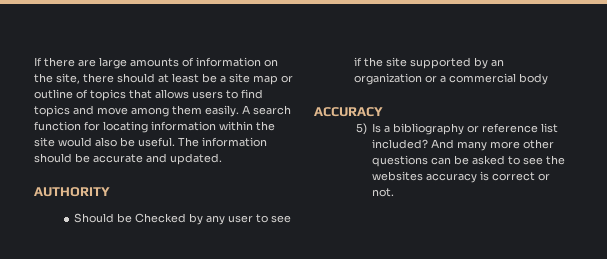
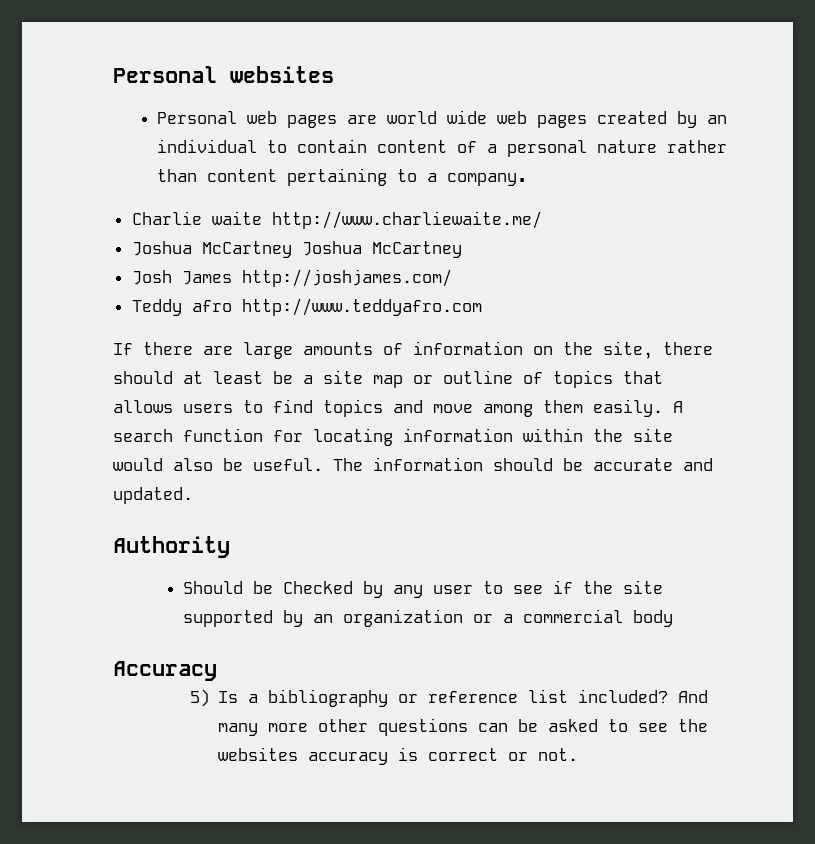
(34, 61) none -> [113,66,334,83] [157,110,728,128] [157,139,728,157] [157,168,528,186] [131,211,542,229] [131,241,462,258] [131,269,452,287] [131,298,482,316] Personal websites // Personal web pages are world wide web pages created by an individual to contain content of a personal nature rather than content pertaining to a company. // Charlie waite http://www.charliewaite.me/ // Joshua McCartney Joshua McCartney // Josh James http://joshjames.com/ // Teddy afro http://www.teddyafro.com //
[34,187,110,197] AUTHORITY -> [113,536,230,558] Authority
[314,107,383,117] ACCURACY -> [113,661,217,681] Accuracy

